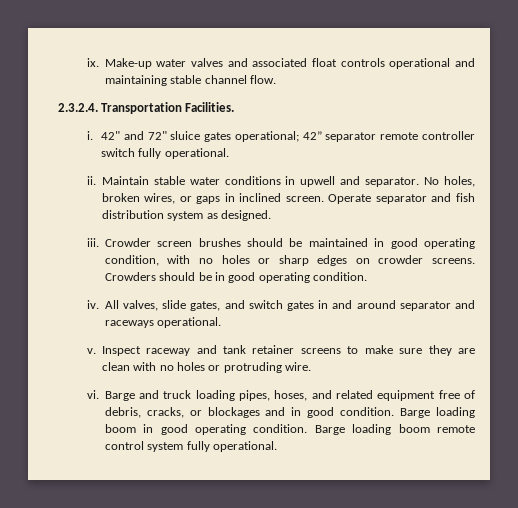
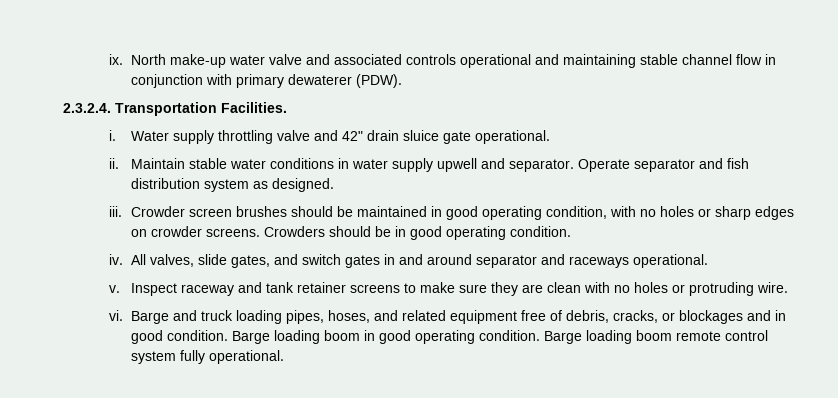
[104,58,224,69] Make-up water valves -> [131,54,303,68] North make-up water valve
[312,58,338,67] float -> (403, 59) none
[249,75,276,84] [57,102,235,114] [86,131,475,142] [101,148,162,159] flow. // 2.3.2.4. Transportation Facilities. // i. 42" and 72" sluice gates operational; 42” separator remote controller switch fully -> [736,54,777,65] [131,74,403,88] [62,102,287,116] [108,130,472,144] flow in conjunction with primary dewaterer (PDW). // 2.3.2.4. Transportation Facilities. // i. Water supply throttling valve and 42" drain sluice gate
(296, 180) none -> [352,158,434,172] water supply
[424,176,475,187] [101,193,324,204] No holes, broken wires, or gaps in inclined screen. -> (575, 165) none

